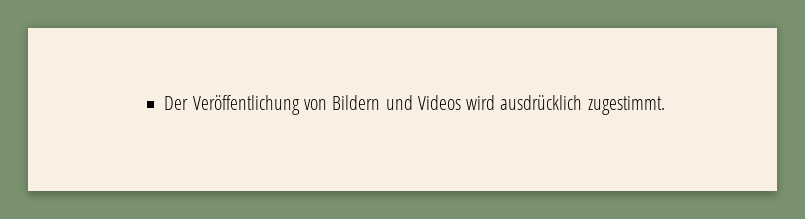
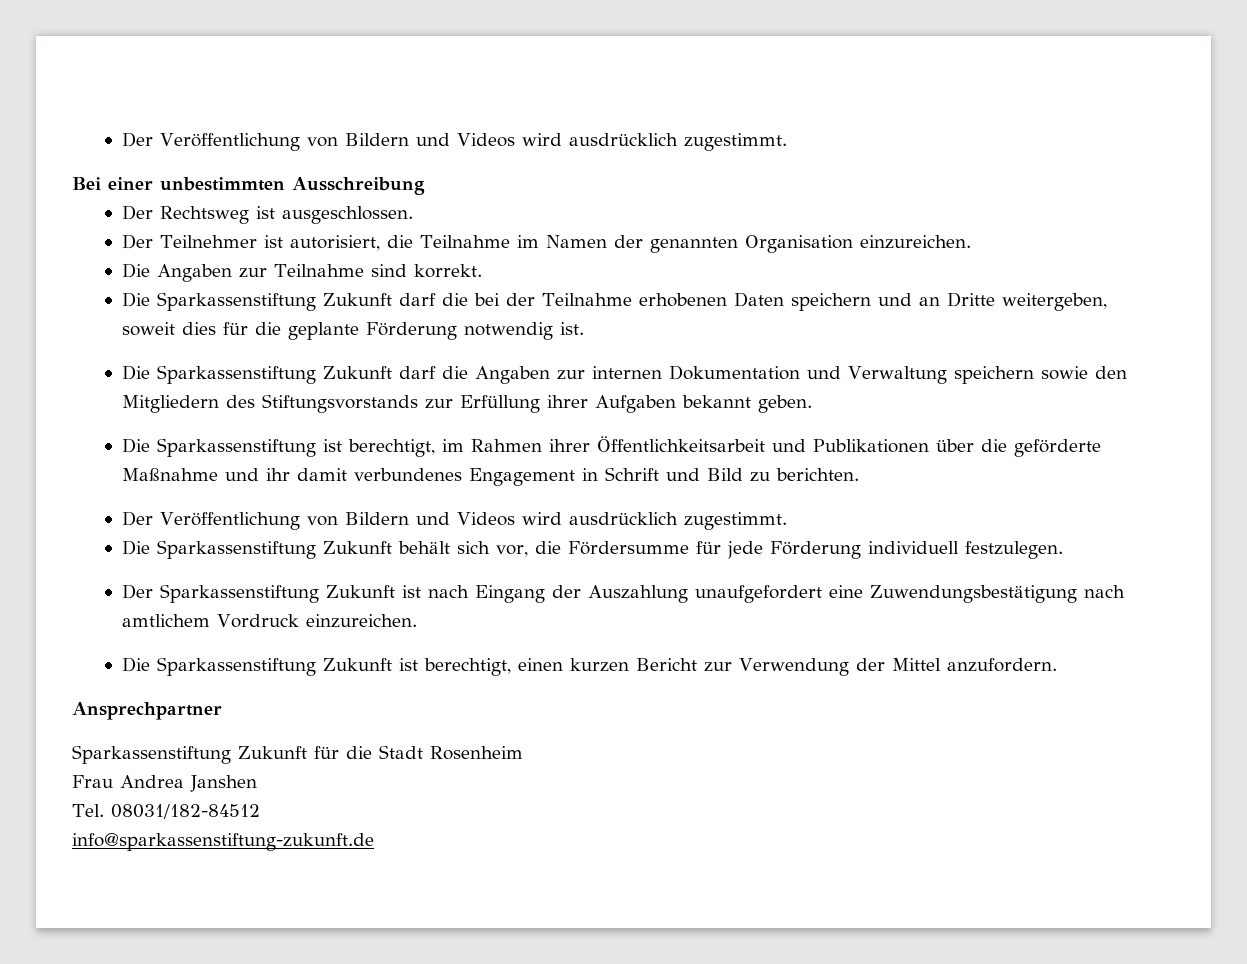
[164,95,665,115] Der Veröffentlichung von Bildern und Videos wird ausdrücklich zugestimmt. -> [121,132,787,151] [72,177,425,195] [121,205,413,224] [121,234,971,253] [121,263,482,282] [121,292,1107,311] [121,322,584,340] [121,365,1127,384] [121,394,812,413] [121,436,1101,457] [121,467,859,486] [121,511,787,530] [121,540,1063,559] [121,584,1125,603] [121,614,417,628] [121,657,1057,676] [72,702,222,720] [72,745,523,764] [72,775,257,792] [72,804,260,819] [72,833,374,851] Der Veröffentlichung von Bildern und Videos wird ausdrücklich zugestimmt. // Bei einer unbestimmten Ausschreibung // Der Rechtsweg ist ausgeschlossen. // Der Teilnehmer ist autorisiert, die Teilnahme im Namen der genannten Organisation einzureichen. // Die Angaben zur Teilnahme sind korrekt. // Die Sparkassenstiftung Zukunft darf die bei der Teilnahme erhobenen Daten speichern und an Dritte weitergeben, soweit dies für die geplante Förderung notwendig ist. // Die Sparkassenstiftung Zukunft darf die Angaben zur internen Dokumentation und Verwaltung speichern sowie den Mitgliedern des Stiftungsvorstands zur Erfüllung ihrer Aufgaben bekannt geben. // Die Sparkassenstiftung ist berechtigt, im Rahmen ihrer Öffentlichkeitsarbeit und Publikationen über die geförderte Maßnahme und ihr damit verbundenes Engagement in Schrift und Bild zu berichten. // Der Veröffentlichung von Bildern und Videos wird ausdrücklich zugestimmt. // Die Sparkassenstiftung Zukunft behält sich vor, die Fördersumme für jede Förderung individuell festzulegen. // Der Sparkassenstiftung Zukunft ist nach Eingang der Auszahlung unaufgefordert eine Zuwendungsbestätigung nach amtlichem Vordruck einzureichen. // Die Sparkassenstiftung Zukunft ist berechtigt, einen kurzen Bericht zur Verwendung der Mittel anzufordern. // Ansprechpartner // Sparkassenstiftung Zukunft für die Stadt Rosenheim // Frau Andrea Janshen // Tel. 08031/182-84512 // info@sparkassenstiftung-zukunft.de

